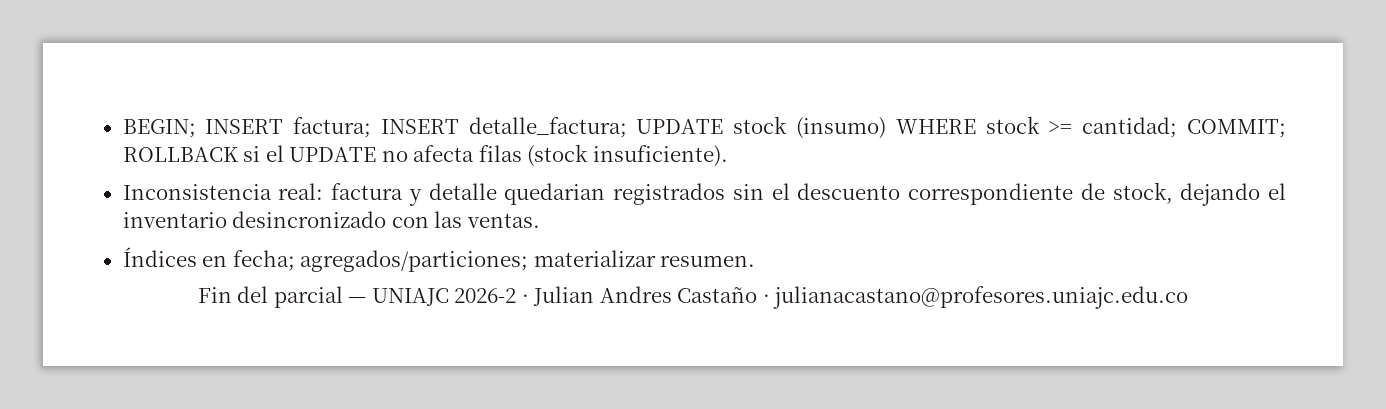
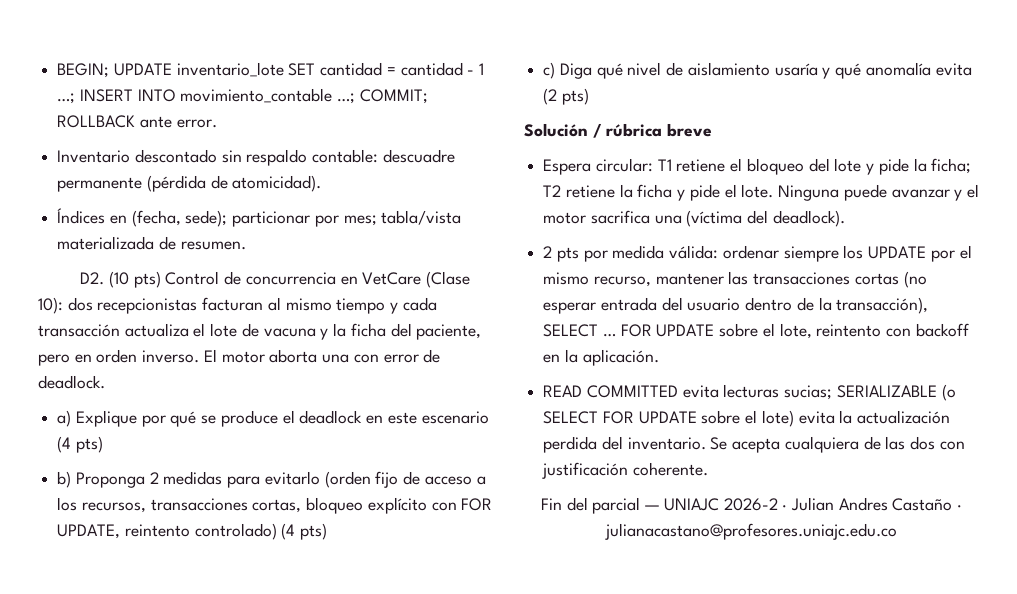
[205,116,1286,139] [122,144,728,167] [122,182,1287,206] [122,211,540,228] [122,247,756,272] INSERT factura; INSERT detalle_factura; UPDATE stock (insumo) WHERE stock >= cantidad; COMMIT; ROLLBACK si el UPDATE no afecta filas (stock insuficiente). // Inconsistencia real: factura y detalle quedarian registrados sin el descuento correspondiente de stock, dejando el inventario desincronizado con las ventas. // Índices en fecha; agregados/particiones; materializar resumen. -> [113,62,485,77] [57,88,428,104] [57,115,217,128] [57,149,455,166] [57,175,322,192] [57,208,462,227] [57,236,246,250] [80,271,470,288] [38,297,437,314] [38,323,482,340] [38,349,441,366] [38,375,105,389] [57,410,489,427] [57,436,103,453] [57,471,486,488] [57,497,493,514] [57,523,328,540] [543,62,972,79] [543,88,589,105] [524,123,713,138] [543,158,972,175] [543,184,979,201] [543,210,845,227] [543,245,972,262] [543,271,927,288] [543,297,929,314] [543,323,969,339] [543,349,659,366] [543,384,956,401] [543,410,951,427] [543,436,965,453] [542,462,708,479] UPDATE inventario_lote SET cantidad = cantidad - 1 …; INSERT INTO movimiento_contable …; COMMIT; ROLLBACK ante error. // Inventario descontado sin respaldo contable: descuadre permanente (pérdida de atomicidad). // Índices en (fecha, sede); particionar por mes; tabla/vista materializada de resumen. // D2. (10 pts) Control de concurrencia en VetCare (Clase 10): dos recepcionistas facturan al mismo tiempo y cada transacción actualiza el lote de vacuna y la ficha del paciente, pero en orden inverso. El motor aborta una con error de deadlock. // a) Explique por qué se produce el deadlock en este escenario (4 pts) // b) Proponga 2 medidas para evitarlo (orden fijo de acceso a los recursos, transacciones cortas, bloqueo explícito con FOR UPDATE, reintento controlado) (4 pts) // c) Diga qué nivel de aislamiento usaría y qué anomalía evita (2 pts) // Solución / rúbrica breve // Espera circular: T1 retiene el bloqueo del lote y pide la ficha; T2 retiene la ficha y pide el lote. Ninguna puede avanzar y el motor sacrifica una (víctima del deadlock). // 2 pts por medida válida: ordenar siempre los UPDATE por el mismo recurso, mantener las transacciones cortas (no esperar entrada del usuario dentro de la transacción), SELECT … FOR UPDATE sobre el lote, reintento con backoff en la aplicación. // READ COMMITTED evita lecturas sucias; SERIALIZABLE (o SELECT FOR UPDATE sobre el lote) evita la actualización perdida del inventario. Se acepta cualquiera de las dos con justificación coherente.

